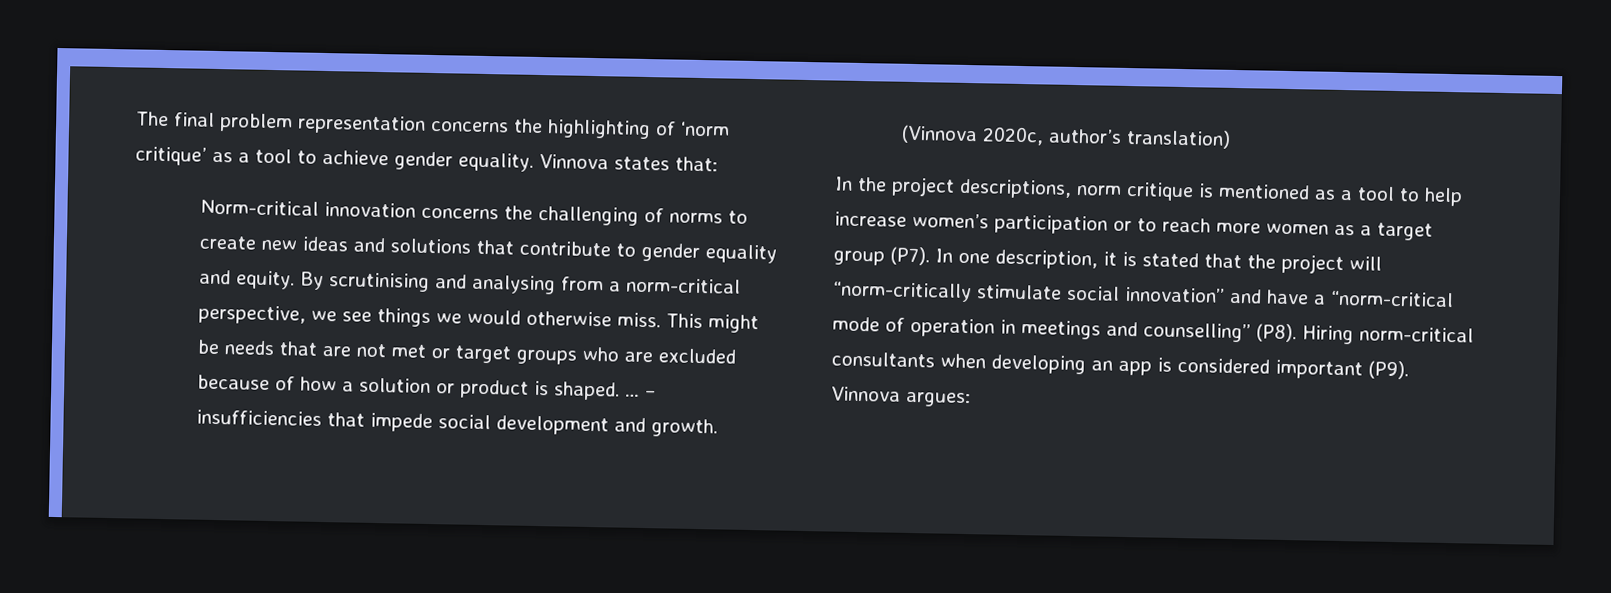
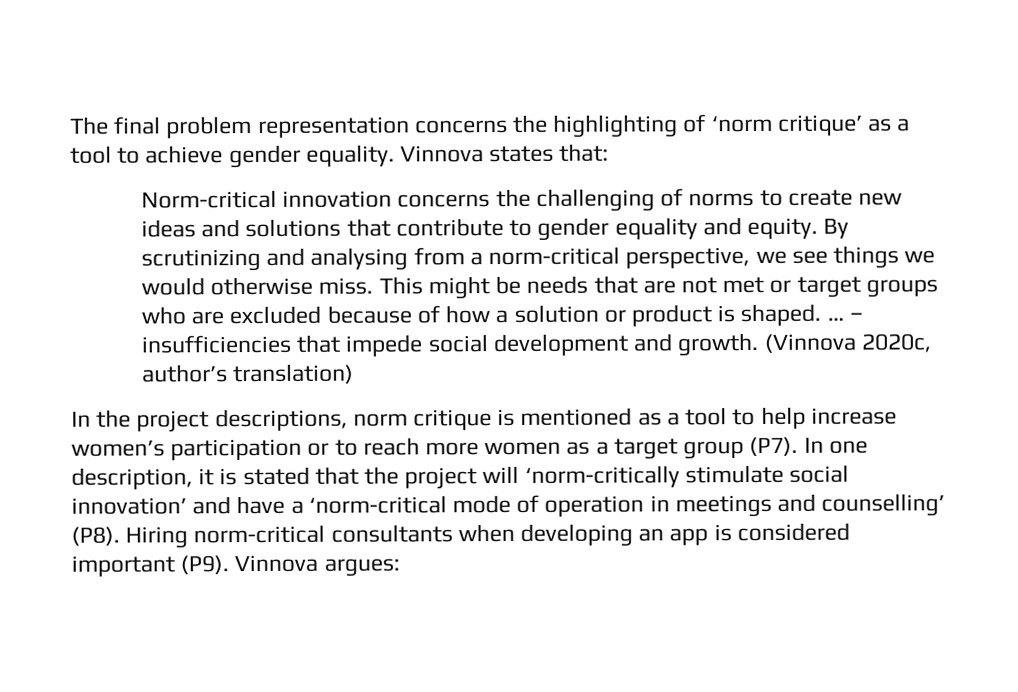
[328,272,430,292] scrutinising -> [141,248,262,272] scrutinizing
[832,281,972,303] “norm-critically -> [524,465,680,488] ‘norm-critically
[1124,286,1225,303] innovation” -> [71,497,187,515] innovation’
[1330,290,1454,308] “norm-critical -> [308,495,447,514] ‘norm-critical
[1143,322,1251,343] counselling” -> [821,493,946,517] counselling’

